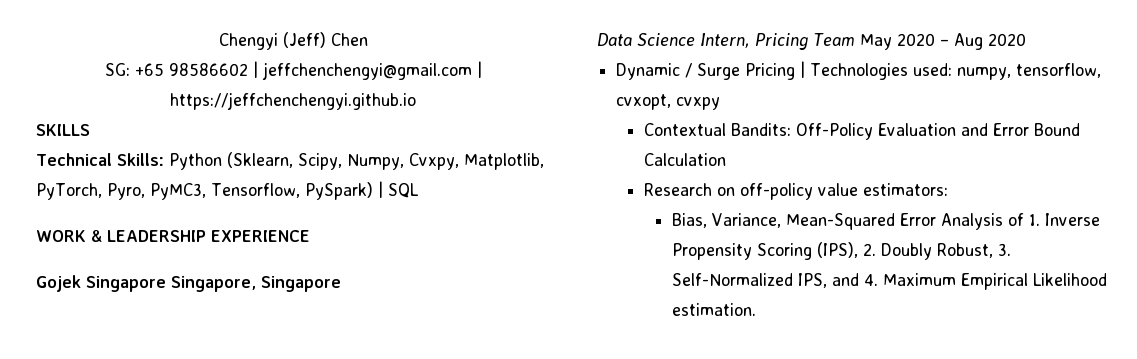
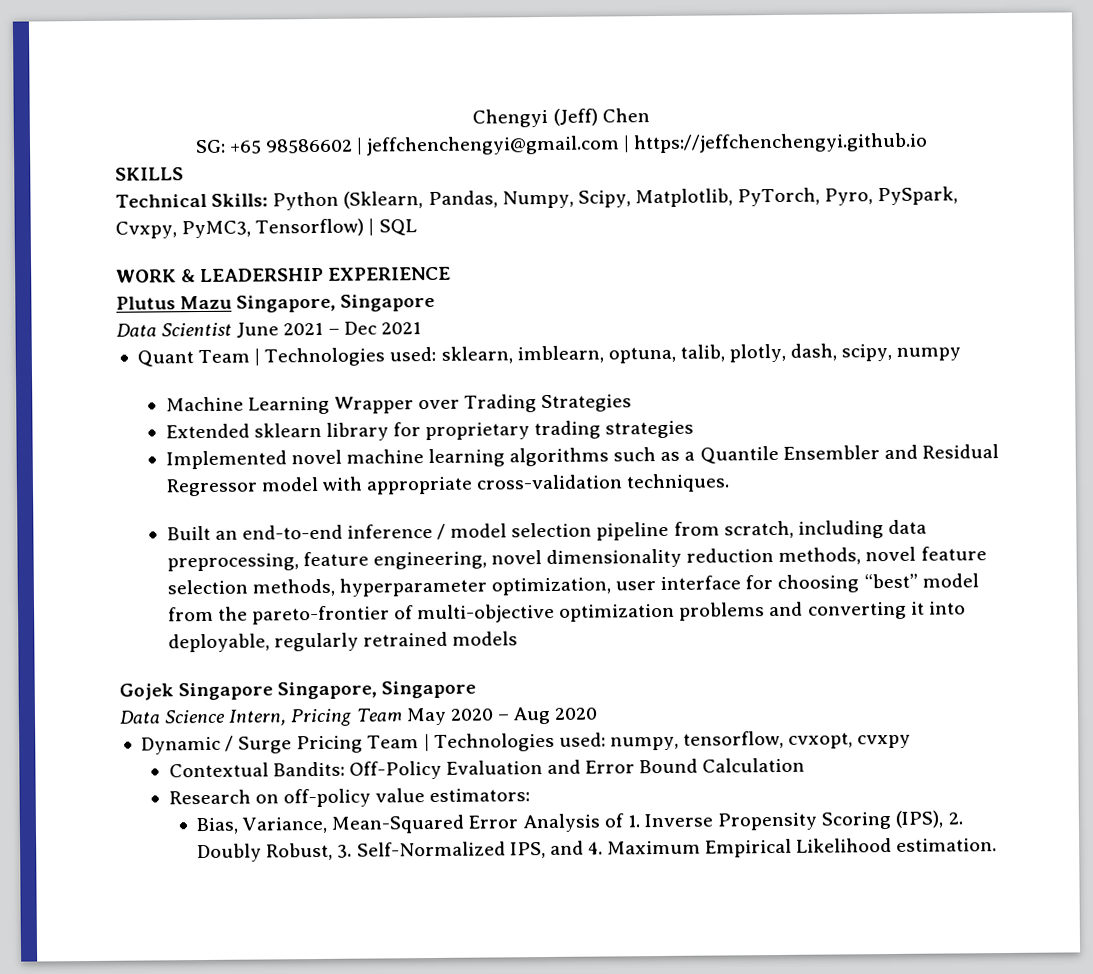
[297,153,544,170] [36,182,373,200] Scipy, Numpy, Cvxpy, Matplotlib, PyTorch, Pyro, PyMC3, Tensorflow, PySpark) -> [427,186,959,209] [115,218,365,239] Pandas, Numpy, Scipy, Matplotlib, PyTorch, Pyro, PySpark, Cvxpy, PyMC3, Tensorflow)
(310, 236) none -> [116,293,436,313] [116,321,421,338] [136,343,962,367] [165,394,633,415] [165,420,695,441] [165,444,999,470] [165,473,731,497] [166,519,927,541] [166,546,987,572] [166,573,979,597] [167,601,966,625] [167,631,518,653] // Plutus Mazu Singapore, Singapore // Data Scientist June 2021 – Dec 2021 // Quant Team | Technologies used: sklearn, imblearn, optuna, talib, plotly, dash, scipy, numpy // Machine Learning Wrapper over Trading Strategies // Extended sklearn library for proprietary trading strategies // Implemented novel machine learning algorithms such as a Quantile Ensembler and Residual Regressor model with appropriate cross-validation techniques. // Built an end-to-end inference / model selection pipeline from scratch, including data preprocessing, feature engineering, novel dimensionality reduction methods, novel feature selection methods, hyperparameter optimization, user interface for choosing “best” model from the pareto-frontier of multi-objective optimization problems and converting it into deployable, regularly retrained models
(796, 71) none -> [367,735,420,749] Team

